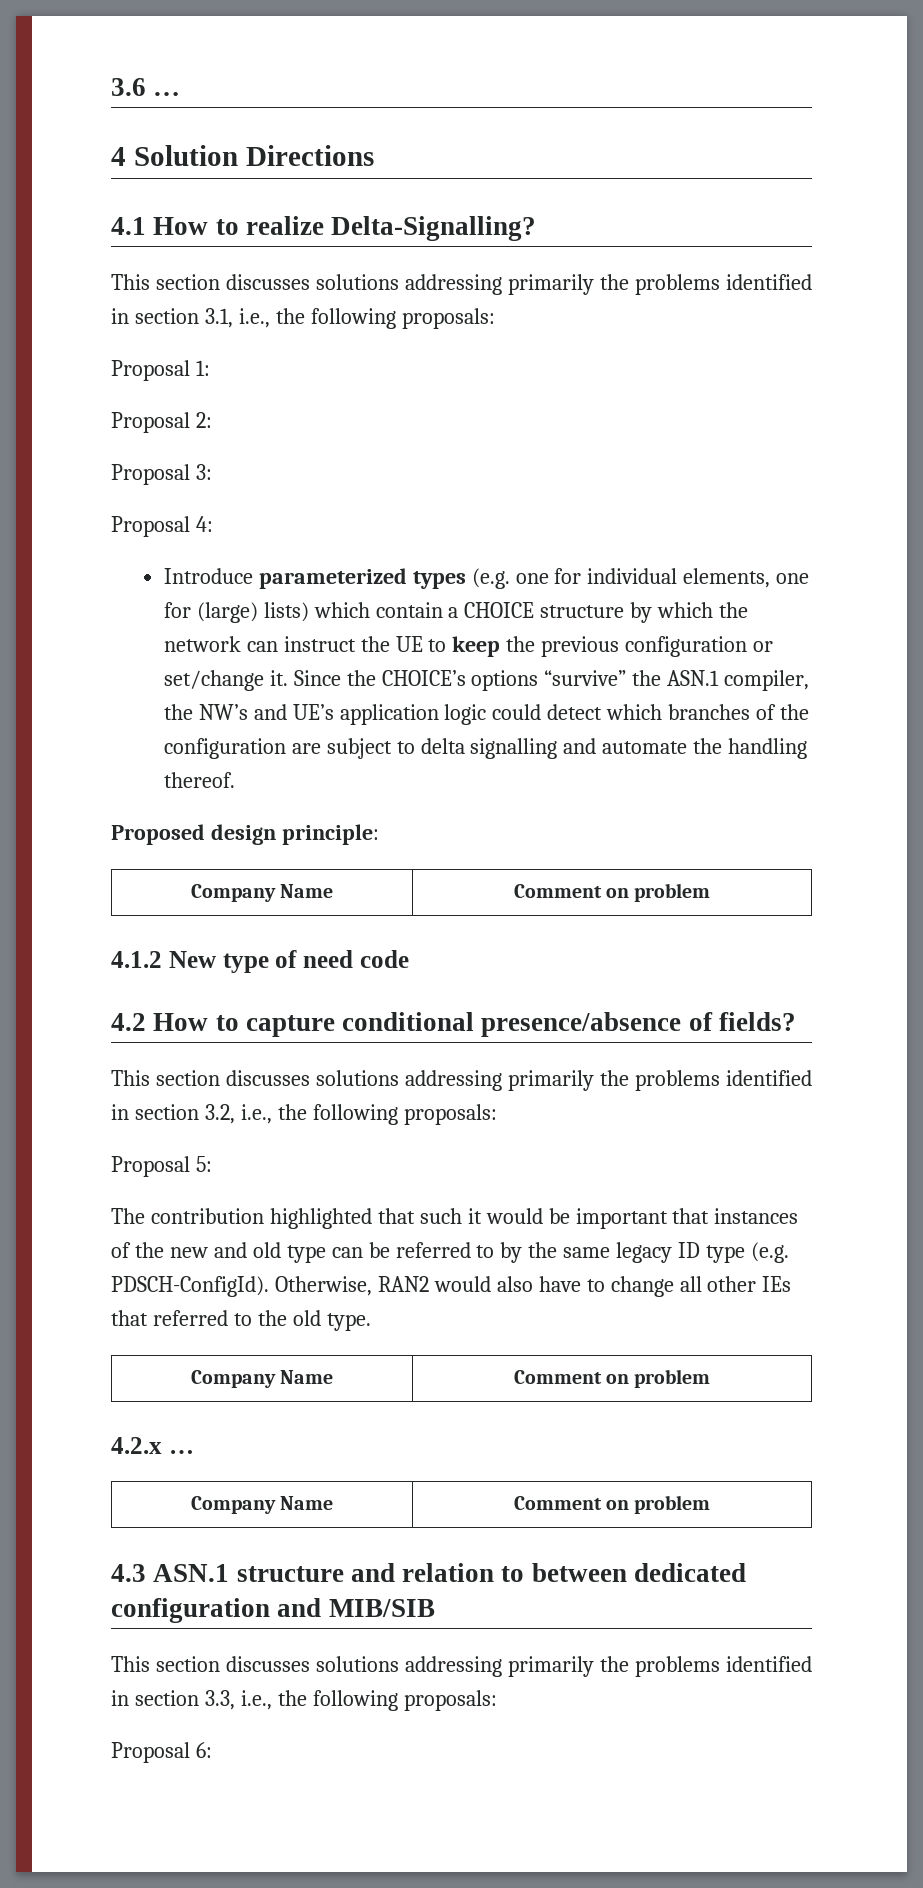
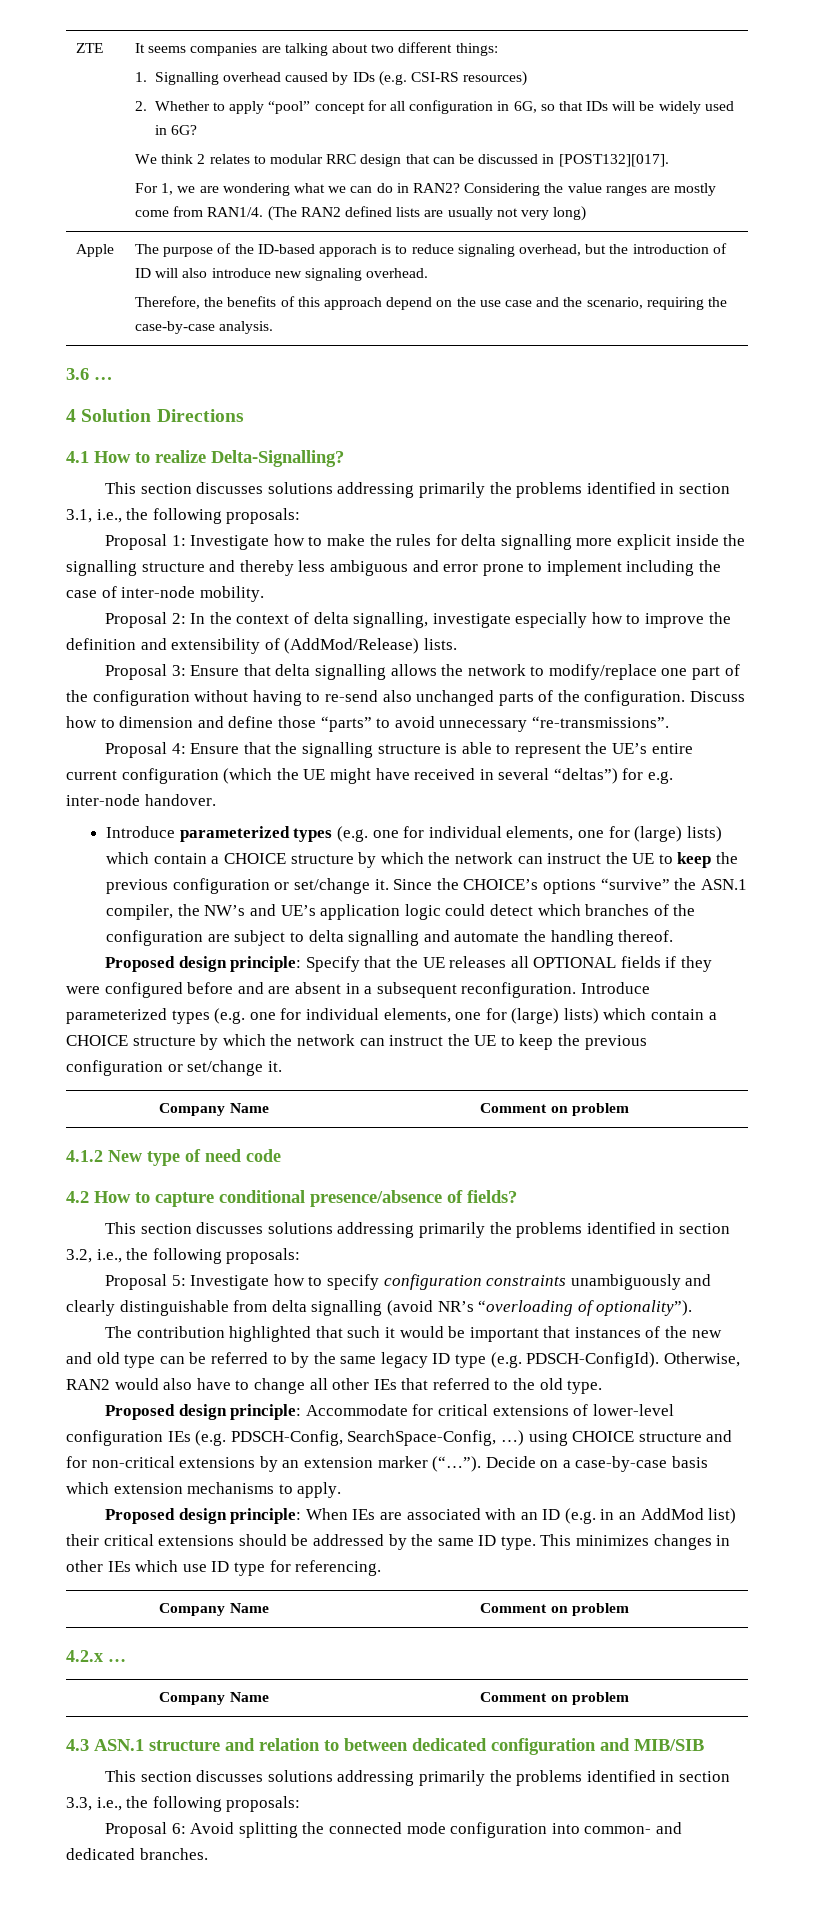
(111, 87) none -> [76,43,104,53] [135,42,498,56] [135,71,528,86] [135,100,734,114] [154,125,198,135] [135,154,669,167] [135,183,717,196] [135,206,587,221] [76,244,115,257] [135,243,727,257] [135,268,429,281] [135,296,727,310] [135,321,274,334] ZTE | It seems companies are talking about two different things: // 1. Signalling overhead caused by IDs (e.g. CSI-RS resources) // 2. Whether to apply “pool” concept for all configuration in 6G, so that IDs will be widely used in 6G? // We think 2 relates to modular RRC design that can be discussed in [POST132][017]. // For 1, we are wondering what we can do in RAN2? Considering the value ranges are mostly come from RAN1/4. (The RAN2 defined lists are usually not very long) // Apple | The purpose of the ID-based apporach is to reduce signaling overhead, but the introduction of ID will also introduce new signaling overhead. // Therefore, the benefits of this approach depend on the use case and the scenario, requiring the case-by-case analysis. //
[111,412,212,433] [111,464,212,485] [111,516,213,537] // Proposal 2: // Proposal 3: // Proposal 4: -> [190,534,746,550] [66,560,722,576] [66,586,264,602] [104,612,731,628] [66,638,457,654] [104,664,740,680] [66,690,746,706] [66,716,669,732] [104,742,693,758] [66,768,674,784] [66,794,216,806] Investigate how to make the rules for delta signalling more explicit inside the signalling structure and thereby less ambiguous and error prone to implement including the case of inter-node mobility. // Proposal 2: In the context of delta signalling, investigate especially how to improve the definition and extensibility of (AddMod/Release) lists. // Proposal 3: Ensure that delta signalling allows the network to modify/replace one part of the configuration without having to re-send also unchanged parts of the configuration. Discuss how to dimension and define those “parts” to avoid unnecessary “re-transmissions”. // Proposal 4: Ensure that the signalling structure is able to represent the UE’s entire current configuration (which the UE might have received in several “deltas”) for e.g. inter-node handover.
(379, 834) none -> [305,956,713,972] [66,982,650,998] [66,1008,717,1024] [66,1034,647,1050] [66,1060,282,1076] Specify that the UE releases all OPTIONAL fields if they were configured before and are absent in a subsequent reconfiguration. Introduce parameterized types (e.g. one for individual elements, one for (large) lists) which contain a CHOICE structure by which the network can instruct the UE to keep the previous configuration or set/change it.
(212, 1164) none -> [190,1274,712,1290] [66,1300,693,1316] Investigate how to specify configuration constraints unambiguously and clearly distinguishable from delta signalling (avoid NR’s “overloading of optionality”).
(371, 1322) none -> [104,1404,674,1420] [66,1430,733,1446] [66,1456,709,1472] [66,1482,342,1498] [104,1508,737,1524] [66,1534,731,1550] [66,1560,382,1576] // Proposed design principle: Accommodate for critical extensions of lower-level configuration IEs (e.g. PDSCH-Config, SearchSpace-Config, …) using CHOICE structure and for non-critical extensions by an extension marker (“…”). Decide on a case-by-case basis which extension mechanisms to apply. // Proposed design principle: When IEs are associated with an ID (e.g. in an AddMod list) their critical extensions should be addressed by the same ID type. This minimizes changes in other IEs which use ID type for referencing.
(212, 1750) none -> [190,1822,682,1838] [66,1848,208,1860] Avoid splitting the connected mode configuration into common- and dedicated branches.

